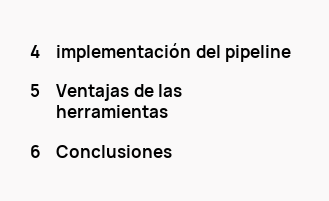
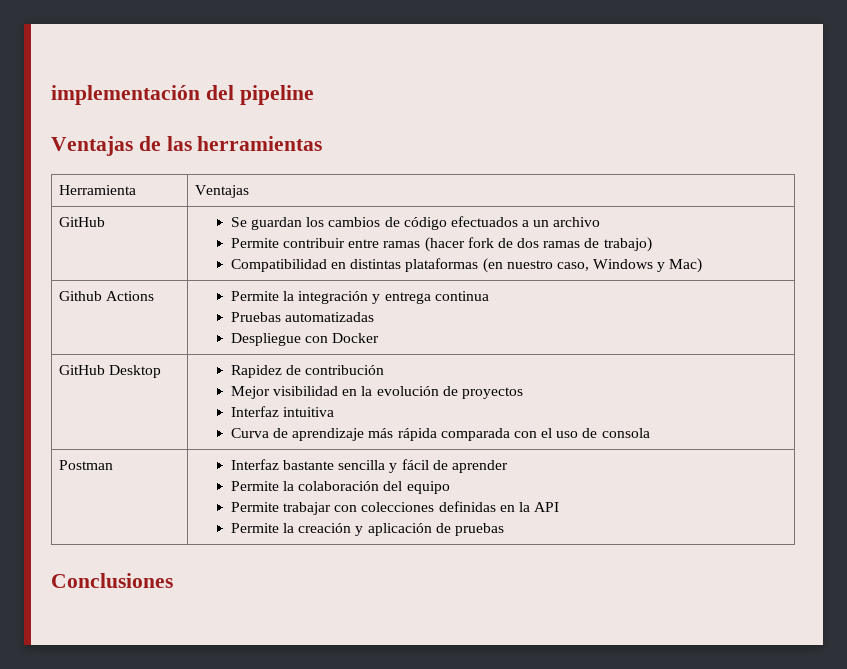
[30,45,40,58] 4 -> (51, 95) none
[30,84,40,97] 5 -> (314, 95) none
[30,145,41,158] // 6 -> [59,185,137,195] [195,185,250,198] [59,217,106,227] [230,216,601,230] [230,237,652,252] [230,258,703,273] [59,291,155,301] [230,291,489,304] [230,312,374,322] [230,333,380,346] [59,365,162,378] [230,365,385,378] [230,386,523,399] [230,406,334,417] [230,428,650,441] [59,460,114,470] [230,459,508,473] [230,481,450,494] [230,501,560,515] [230,523,504,536] // Herramienta | Ventajas // GitHub | Se guardan los cambios de código efectuados a un archivo // Permite contribuir entre ramas (hacer fork de dos ramas de trabajo) // Compatibilidad en distintas plataformas (en nuestro caso, Windows y Mac) // Github Actions | Permite la integración y entrega continua // Pruebas automatizadas // Despliegue con Docker // GitHub Desktop | Rapidez de contribución // Mejor visibilidad en la evolución de proyectos // Interfaz intuitiva // Curva de aprendizaje más rápida comparada con el uso de consola // Postman | Interfaz bastante sencilla y fácil de aprender // Permite la colaboración del equipo // Permite trabajar con colecciones definidas en la API // Permite la creación y aplicación de pruebas //

